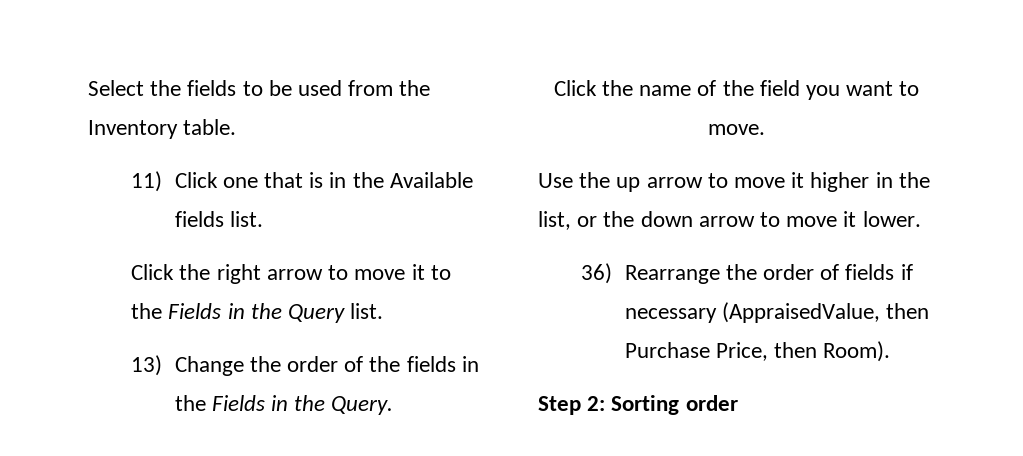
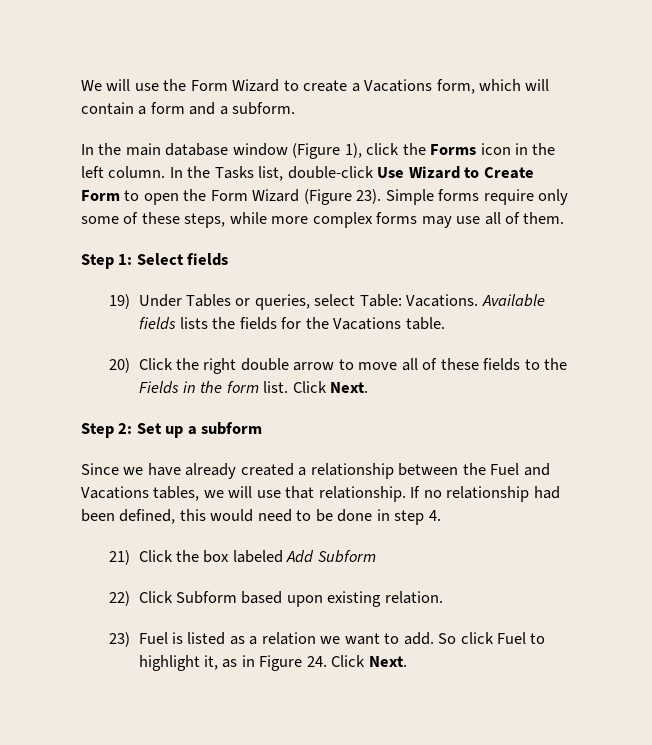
[88,80,431,96] [88,119,237,139] [131,171,473,192] [174,211,263,227] Select the fields to be used from the Inventory table. // 11) Click one that is in the Available fields list. // -> [81,79,550,94] [81,102,296,115] [81,143,556,159] [81,166,534,181] [81,189,569,205] [81,212,565,228] [81,253,229,269] [109,294,545,310] [138,317,445,330] [109,358,131,373] We will use the Form Wizard to create a Vacations form, which will contain a form and a subform. // In the main database window (Figure 1), click the Forms icon in the left column. In the Tasks list, double-click Use Wizard to Create Form to open the Form Wizard (Figure 23). Simple forms require only some of these steps, while more complex forms may use all of them. // Step 1: Select fields // 19) Under Tables or queries, select Table: Vacations. Available fields lists the fields for the Vacations table. // 20)
[266,264,425,280] arrow to move it -> [240,358,521,371] double arrow to move all of these fields
[288,303,384,323] [131,355,479,376] [174,395,394,415] [553,80,920,100] [708,124,765,135] [538,172,930,192] [538,211,921,230] [581,263,913,284] [624,302,929,323] [624,341,891,362] [538,395,738,415] Query list. // 13) Change the order of the fields in the Fields in the Query. // Click the name of the field you want to move. // Use the up arrow to move it higher in the list, or the down arrow to move it lower. // 36) Rearrange the order of fields if necessary (AppraisedValue, then Purchase Price, then Room). // Step 2: Sorting order -> [226,381,369,393] [81,422,263,438] [81,463,550,479] [81,486,560,502] [81,509,441,525] [109,550,376,565] [109,591,443,607] [109,632,546,647] [138,655,407,671] form list. Click Next. // Step 2: Set up a subform // Since we have already created a relationship between the Fuel and Vacations tables, we will use that relationship. If no relationship had been defined, this would need to be done in step 4. // 21) Click the box labeled Add Subform // 22) Click Subform based upon existing relation. // 23) Fuel is listed as a relation we want to add. So click Fuel to highlight it, as in Figure 24. Click Next.

